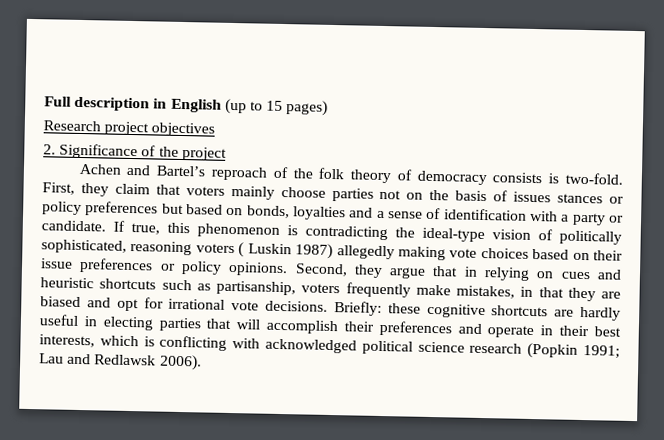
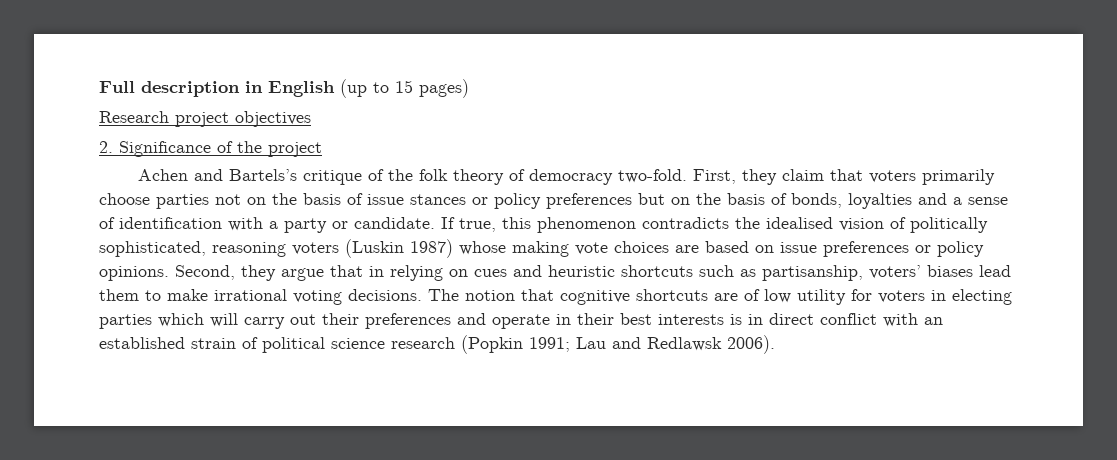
[156,165,268,181] Bartel’s reproach -> [228,169,362,185] Bartels’s critique
[492,172,560,184] consists is -> (613, 177) none
[230,185,275,200] mainly -> [921,169,995,185] primarily
[513,191,552,203] issues -> [367,194,404,205] issue
[186,204,244,216] based on -> [671,193,787,205] on the basis of
[287,225,485,243] is contradicting the ideal-type -> [642,217,833,229] contradicts the idealised
[238,242,395,260] ( Luskin 1987) allegedly -> [345,239,506,258] (Luskin 1987) whose
[532,248,623,261] based on their -> [675,241,774,253] are based on
[301,282,621,302] [40,296,621,321] [39,314,339,335] voters frequently make mistakes, in that they are biased and opt for irrational vote decisions. Briefly: these cognitive shortcuts are hardly useful in electing parties that will accomplish -> [869,265,1011,279] [99,289,1012,305] [99,313,316,329] voters’ biases lead them to make irrational voting decisions. The notion that cognitive shortcuts are of low utility for voters in electing parties which will carry out
[39,334,357,354] interests, which is conflicting with acknowledged -> [658,313,943,327] [99,337,258,349] interests is in direct conflict with an established strain of

